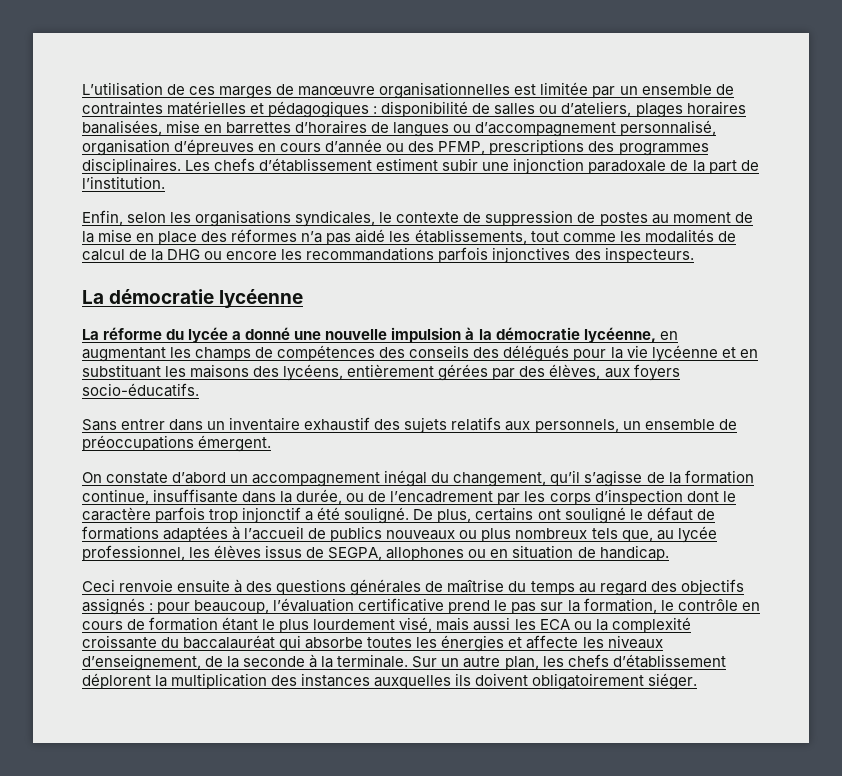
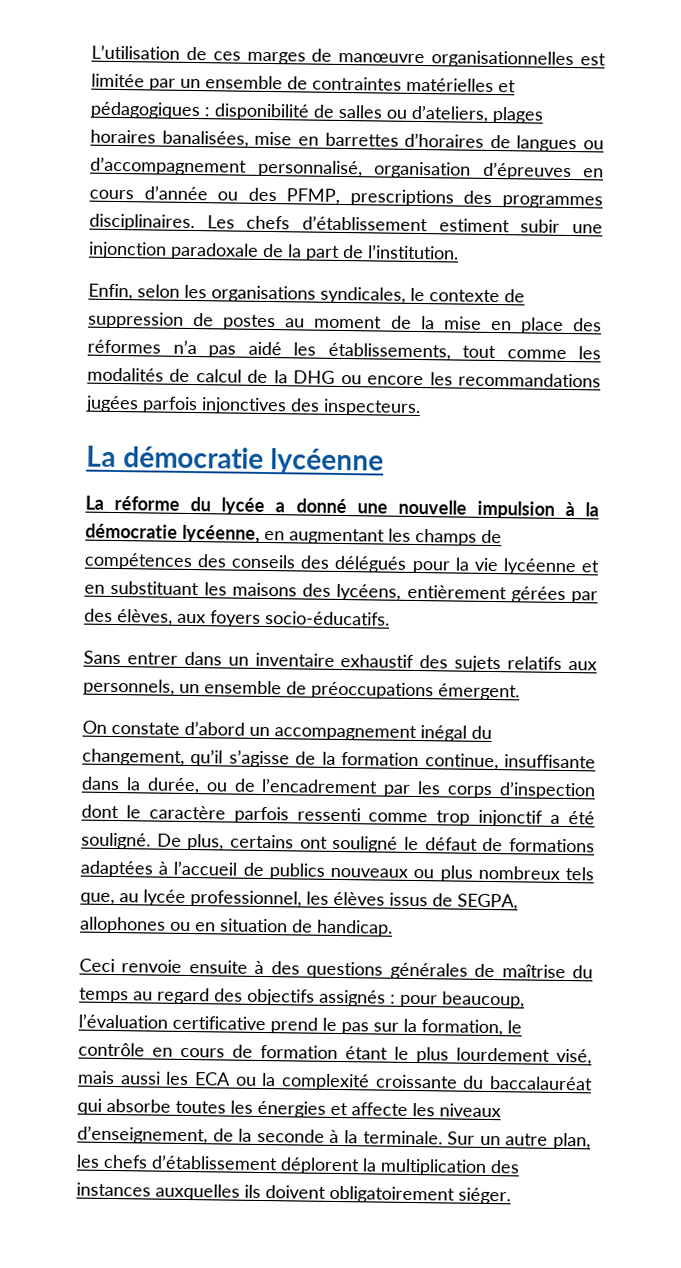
(435, 254) none -> [85,395,139,413] jugées
(206, 515) none -> [296,807,429,823] ressenti comme

